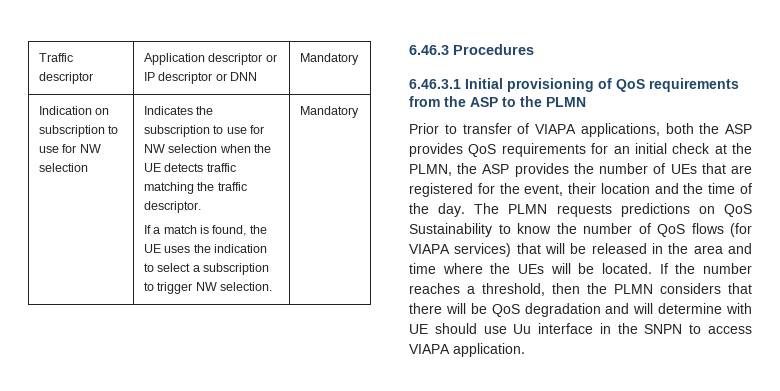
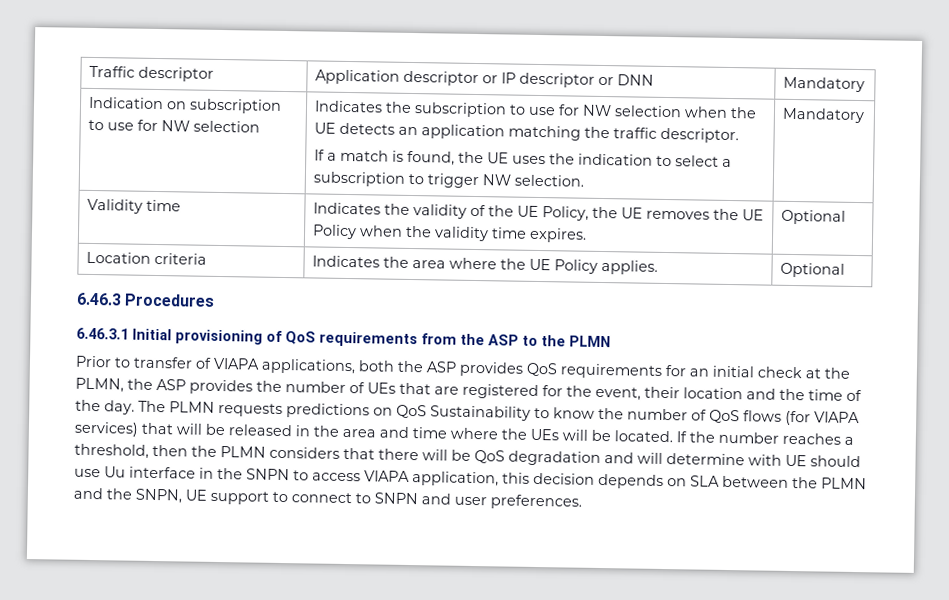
[206,163,236,172] traffic -> [397,124,505,140] an application
(359, 112) none -> [86,198,181,214] [312,202,764,221] [311,224,587,243] [780,209,846,225] [85,251,207,265] [311,255,658,275] [779,262,845,278] // Validity time | Indicates the validity of the UE Policy, the UE removes the UE Policy when the validity time expires. | Optional // Location criteria | Indicates the area where the UE Policy applies. | Optional
[453,343,525,357] application. -> [412,471,867,490] [73,487,582,510] application, this decision depends on SLA between the PLMN and the SNPN, UE support to connect to SNPN and user preferences.

